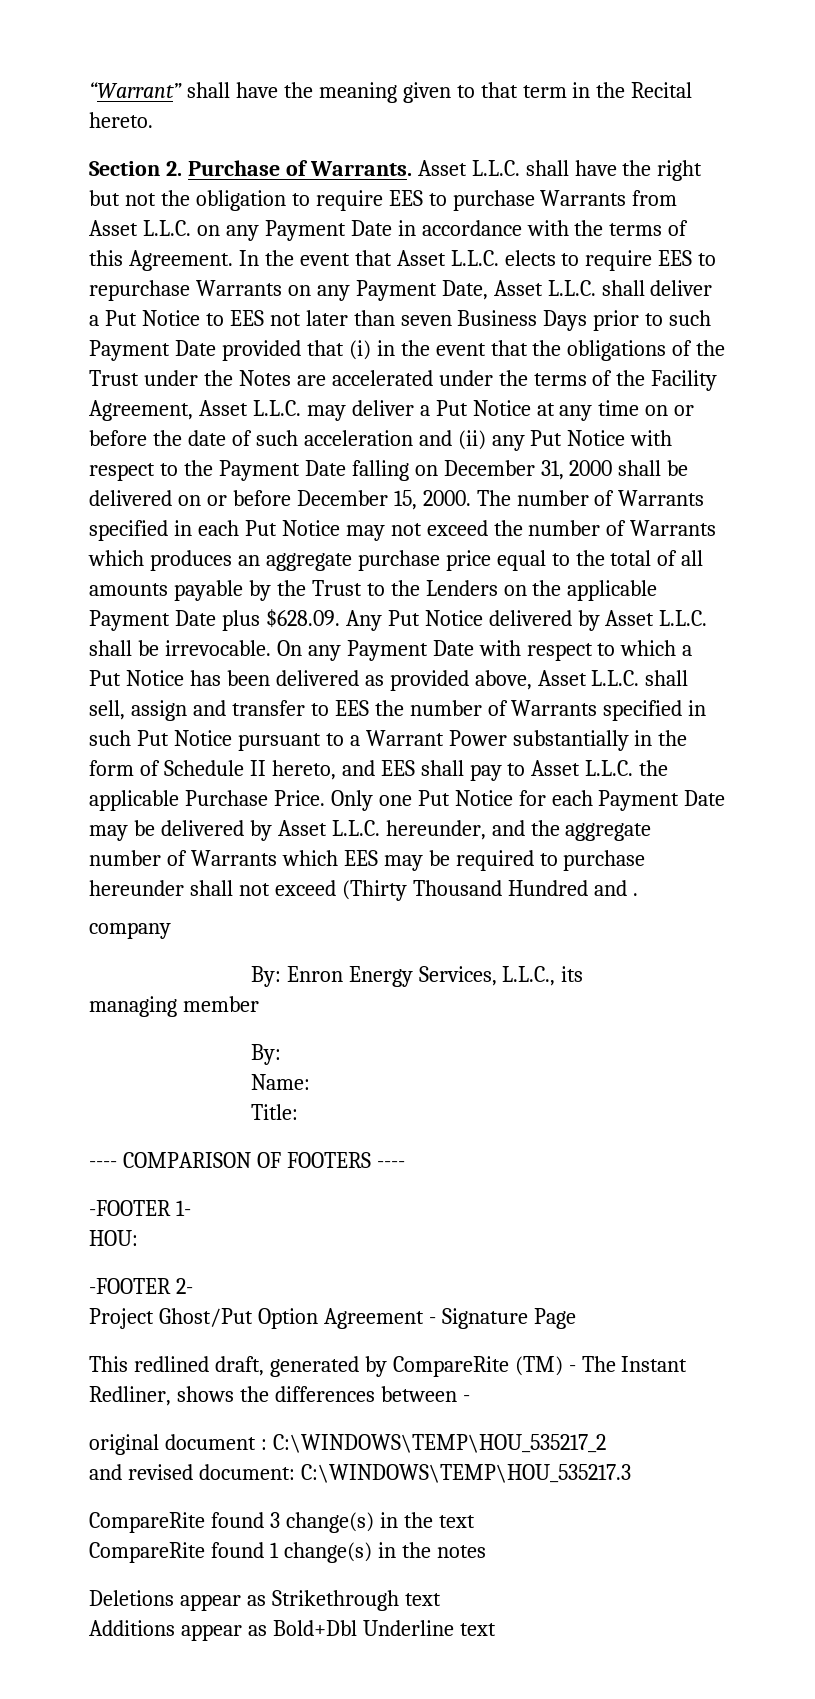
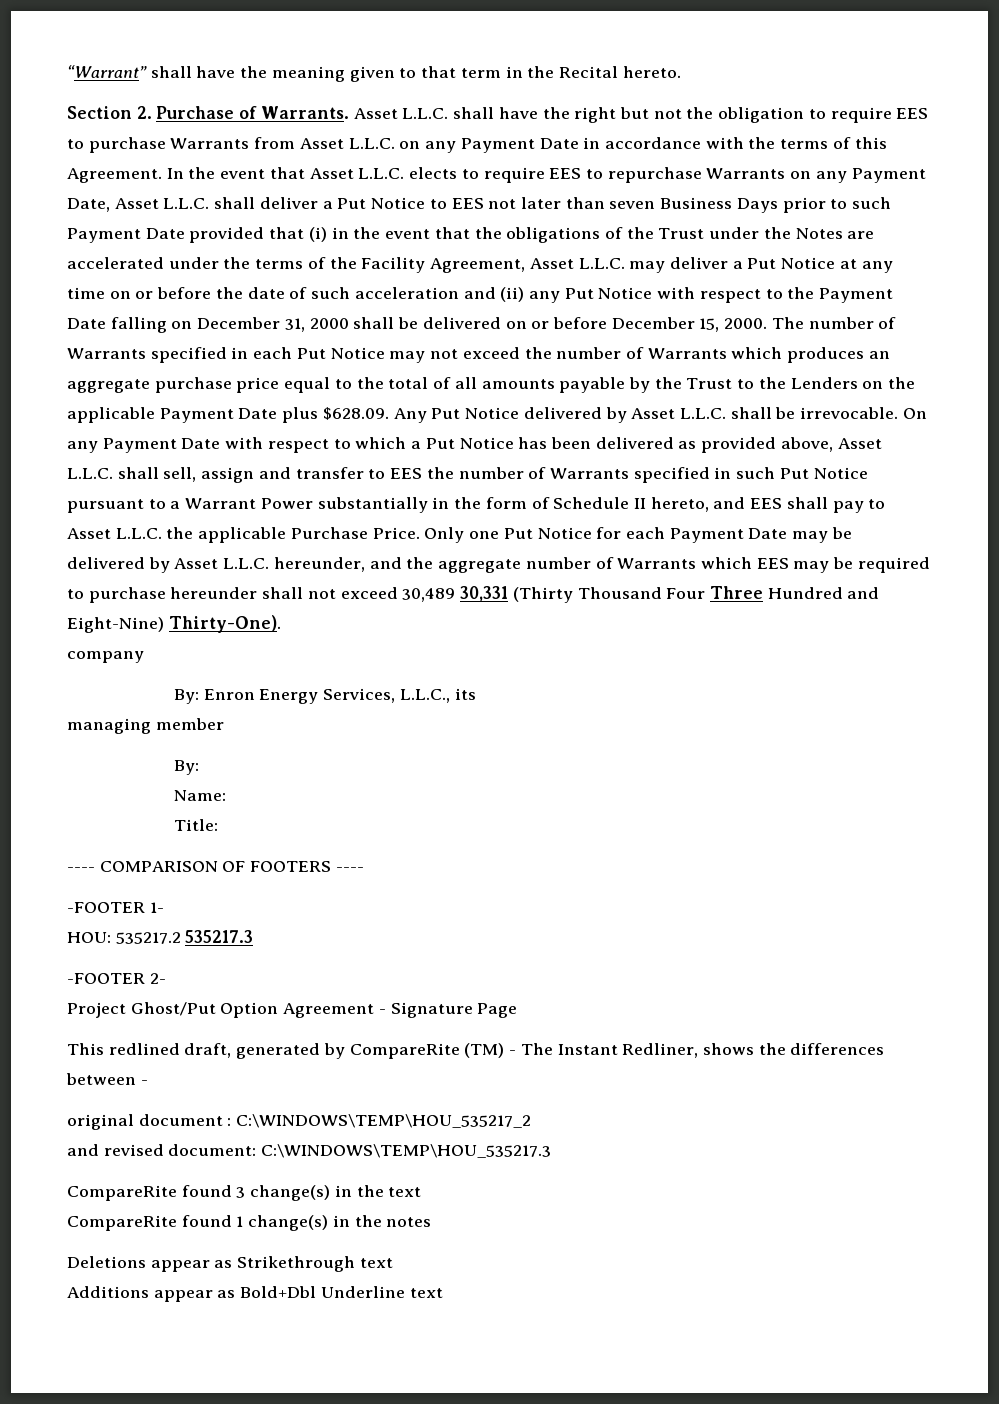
[341,880,638,901] (Thirty Thousand Hundred and . -> [402,586,880,603] [67,615,281,633] 30,489 30,331 (Thirty Thousand Four Three Hundred and Eight-Nine) Thirty-One).
(138, 1238) none -> [115,930,254,944] 535217.2 535217.3

